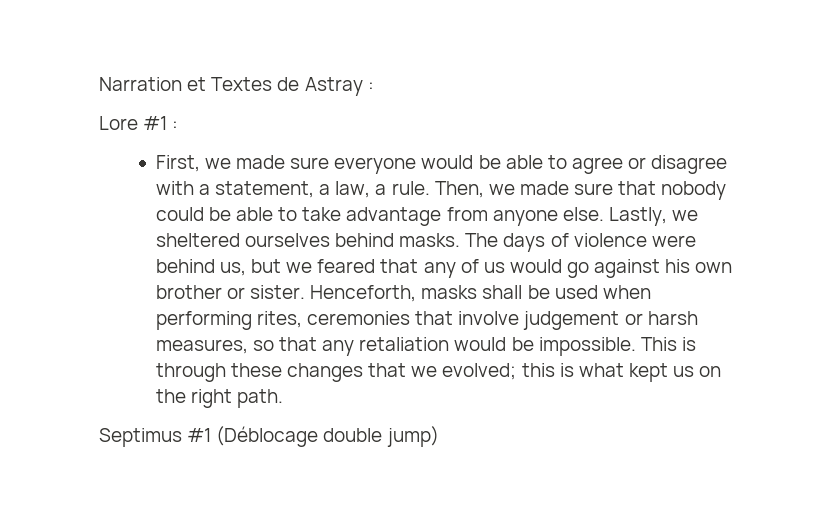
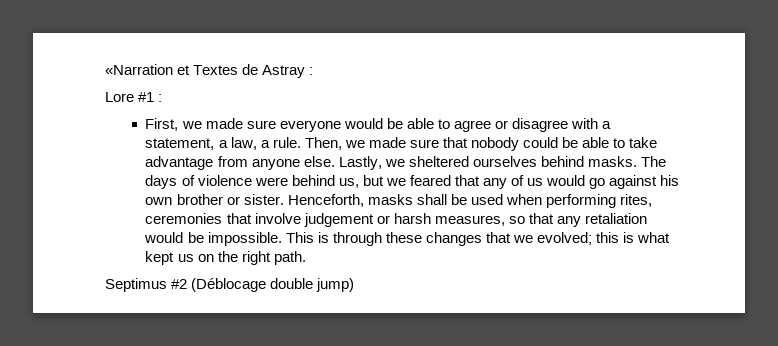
[99,77,182,91] Narration -> [105,64,173,75] «Narration
[187,428,212,442] #1 -> [171,279,188,289] #2

